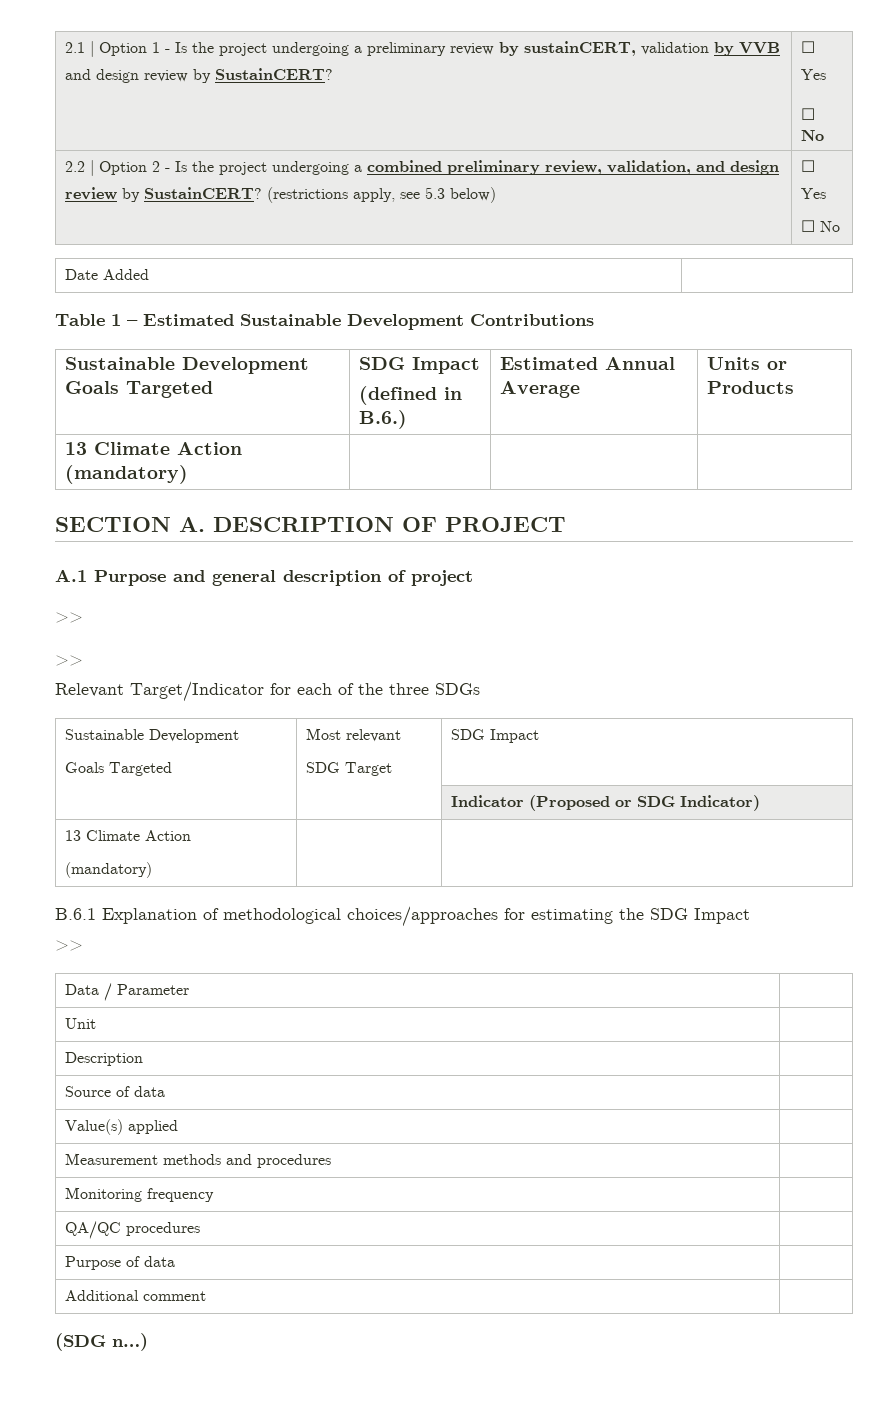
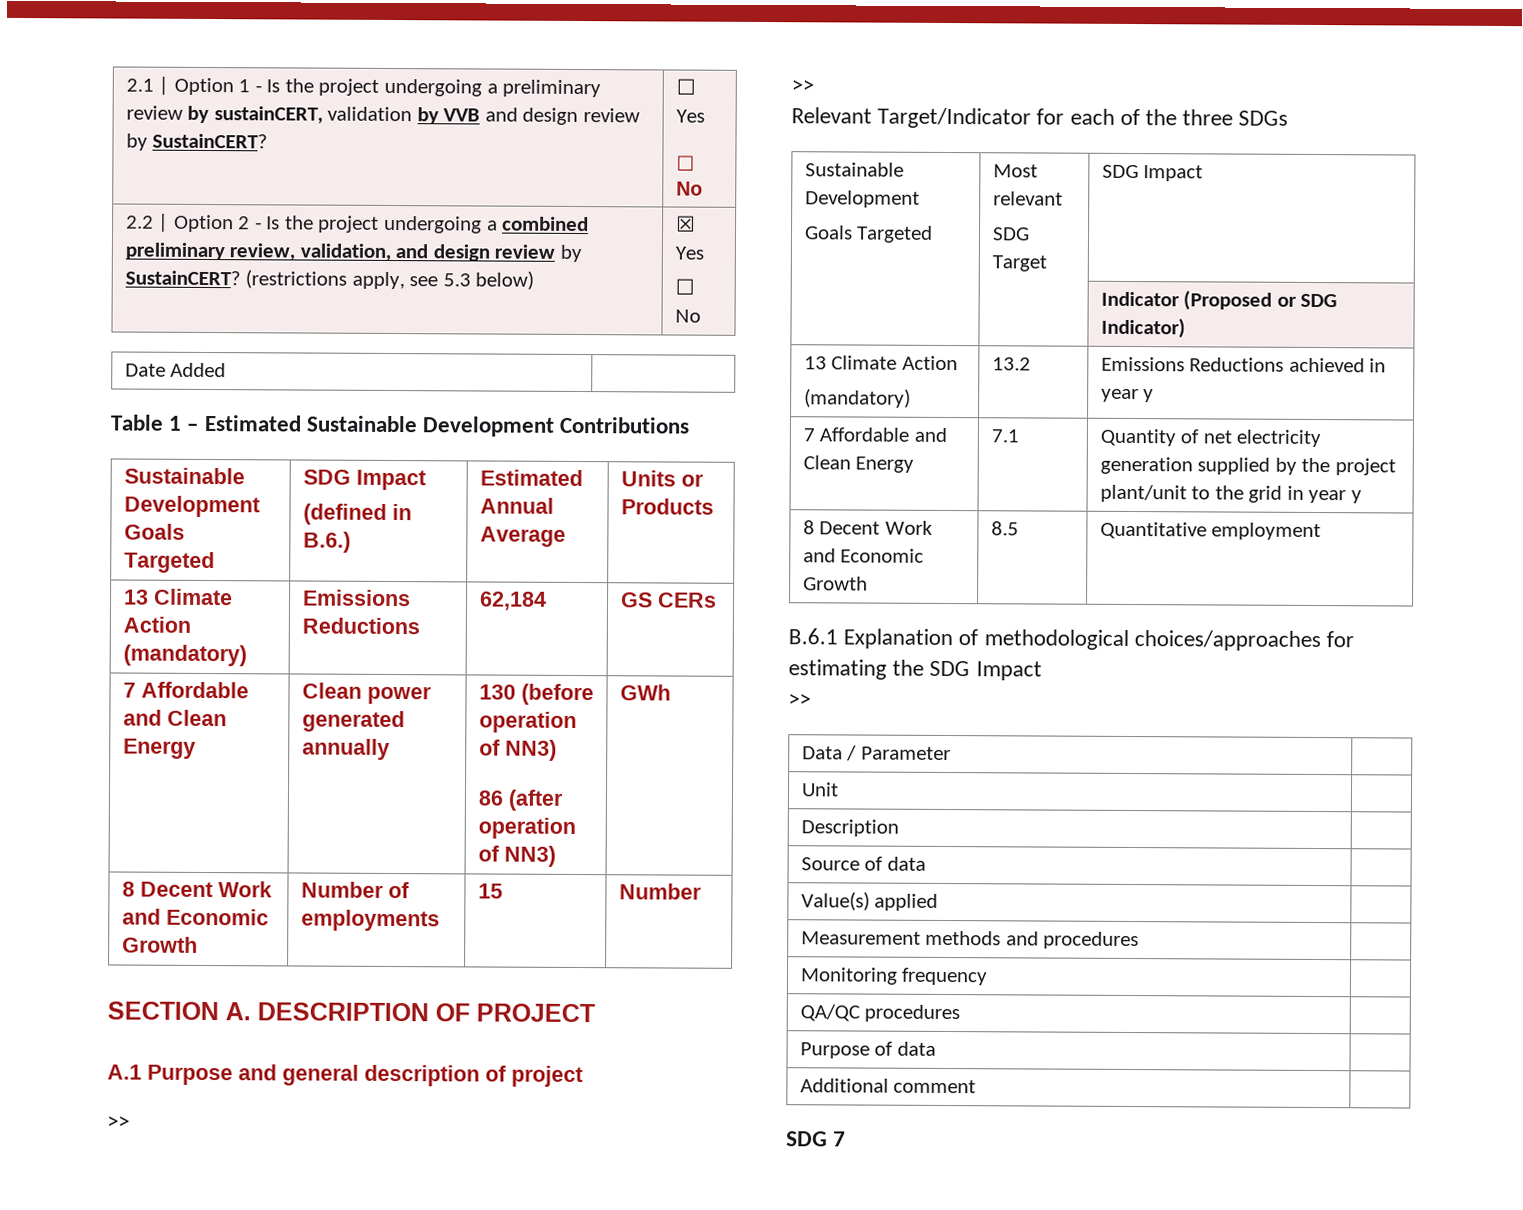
[801,160,816,172] ☐ -> [675,215,696,232] ☒
(189, 474) | | -> [301,589,411,607] [301,617,420,635] [478,591,547,611] [619,592,717,608] [122,681,249,699] [122,709,227,727] [122,738,196,759] [301,682,432,705] [301,710,405,733] [301,738,390,760] [478,683,594,706] [478,711,577,733] [478,739,557,761] [477,789,563,811] [477,817,576,839] [477,845,556,867] [619,684,671,701] [121,881,272,898] [121,908,269,926] [121,936,198,953] [300,881,410,899] [300,909,440,932] [477,883,503,899] [618,883,702,900] Emissions Reductions | 62,184 | GS CERs // 7 Affordable and Clean Energy | Clean power generated annually | 130 (before operation of NN3) // 86 (after operation of NN3) | GWh // 8 Decent Work and Economic Growth | Number of employments | 15 | Number
(153, 870) | -> [991,357,1031,371] [1100,356,1387,373] [1100,388,1155,403] [802,427,947,443] [802,455,915,473] [990,429,1019,443] [1099,428,1322,448] [1099,456,1396,476] [1099,484,1362,504] [802,520,933,535] [802,548,925,563] [802,576,868,591] [990,521,1019,536] [1099,521,1322,541] 13.2 | Emissions Reductions achieved in year y // 7 Affordable and Clean Energy | 7.1 | Quantity of net electricity generation supplied by the project plant/unit to the grid in year y // 8 Decent Work and Economic Growth | 8.5 | Quantitative employment
[55,1333,148,1351] (SDG n…) -> [786,1131,847,1147] SDG 7

